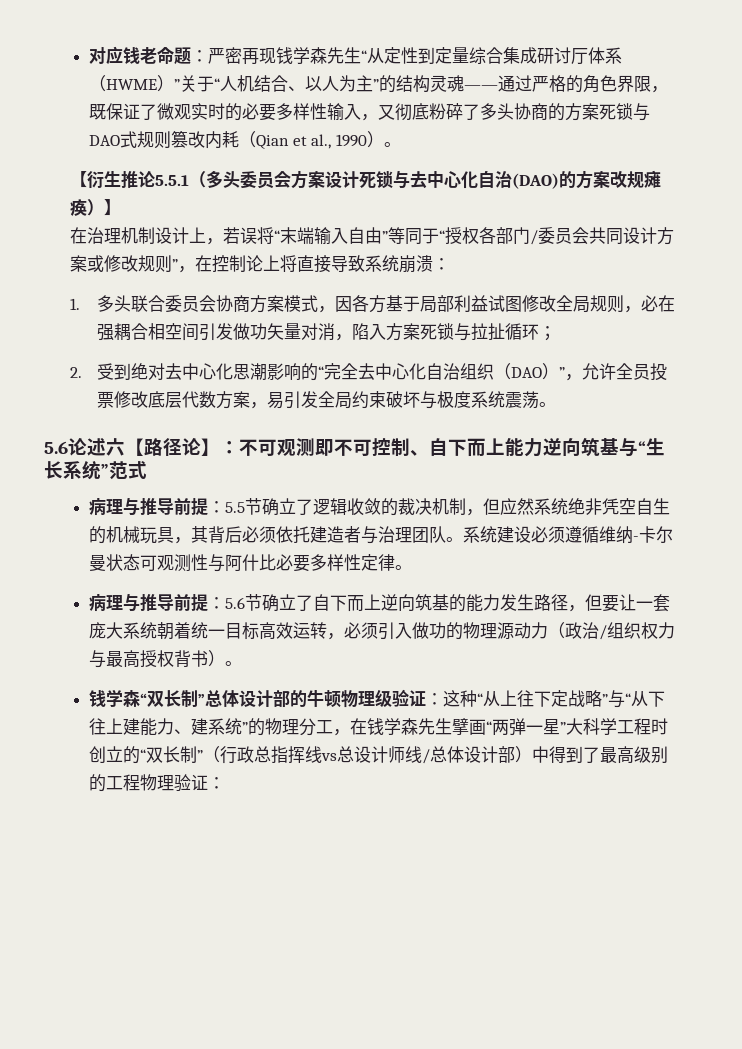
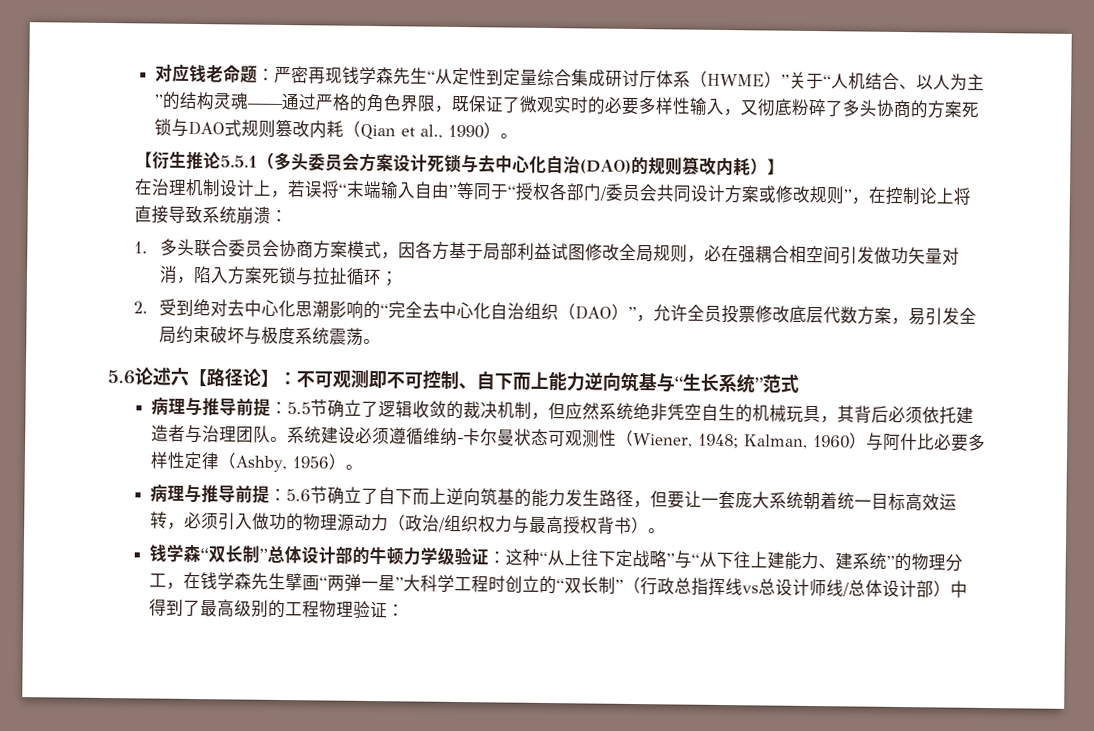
[576,170,662,189] [70,199,88,216] 方案改规瘫痪 -> [648,156,752,176] 规则篡改内耗
(209, 562) none -> [615,429,867,449] （Wiener, 1948; Kalman, 1960）
(396, 562) none -> [217,452,346,473] （Ashby, 1956）
[341,690,376,708] 物理 -> [402,546,438,566] 力学

